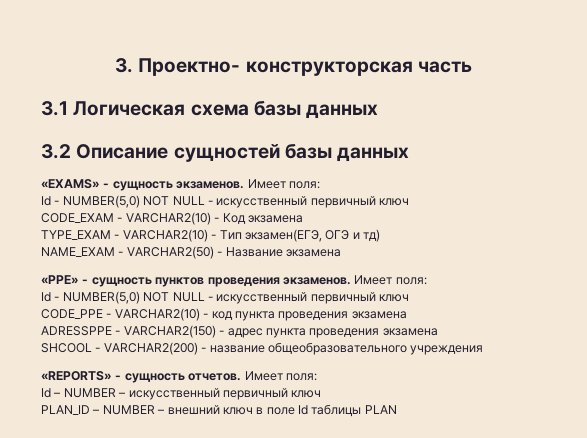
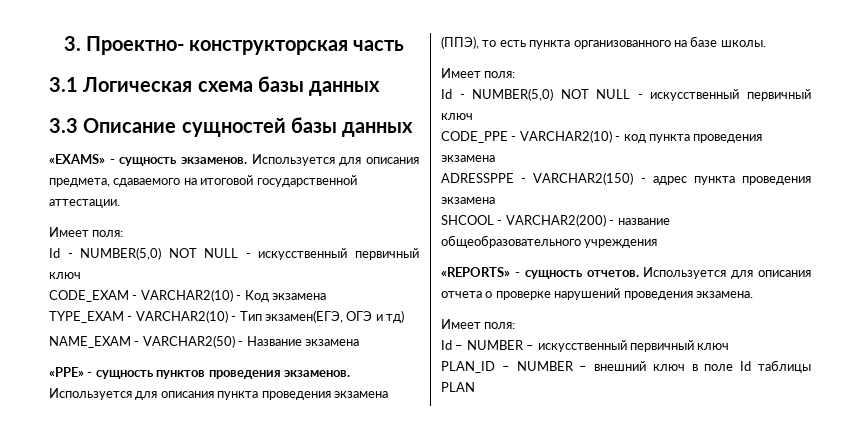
[41,144,71,159] 3.2 -> [49,118,78,133] 3.3
(245, 185) none -> [251,154,419,166] [49,175,357,187] [49,199,120,208] Используется для описания предмета, сдаваемого на итоговой государственной аттестации. //
(351, 281) none -> [49,388,388,400] [441,36,766,49] Используется для описания пункта проведения экзамена (ППЭ), то есть пункта организованного на базе школы. //
(242, 377) none -> [643,267,811,279] [441,288,753,300] Используется для описания отчета о проверке нарушений проведения экзамена. //

